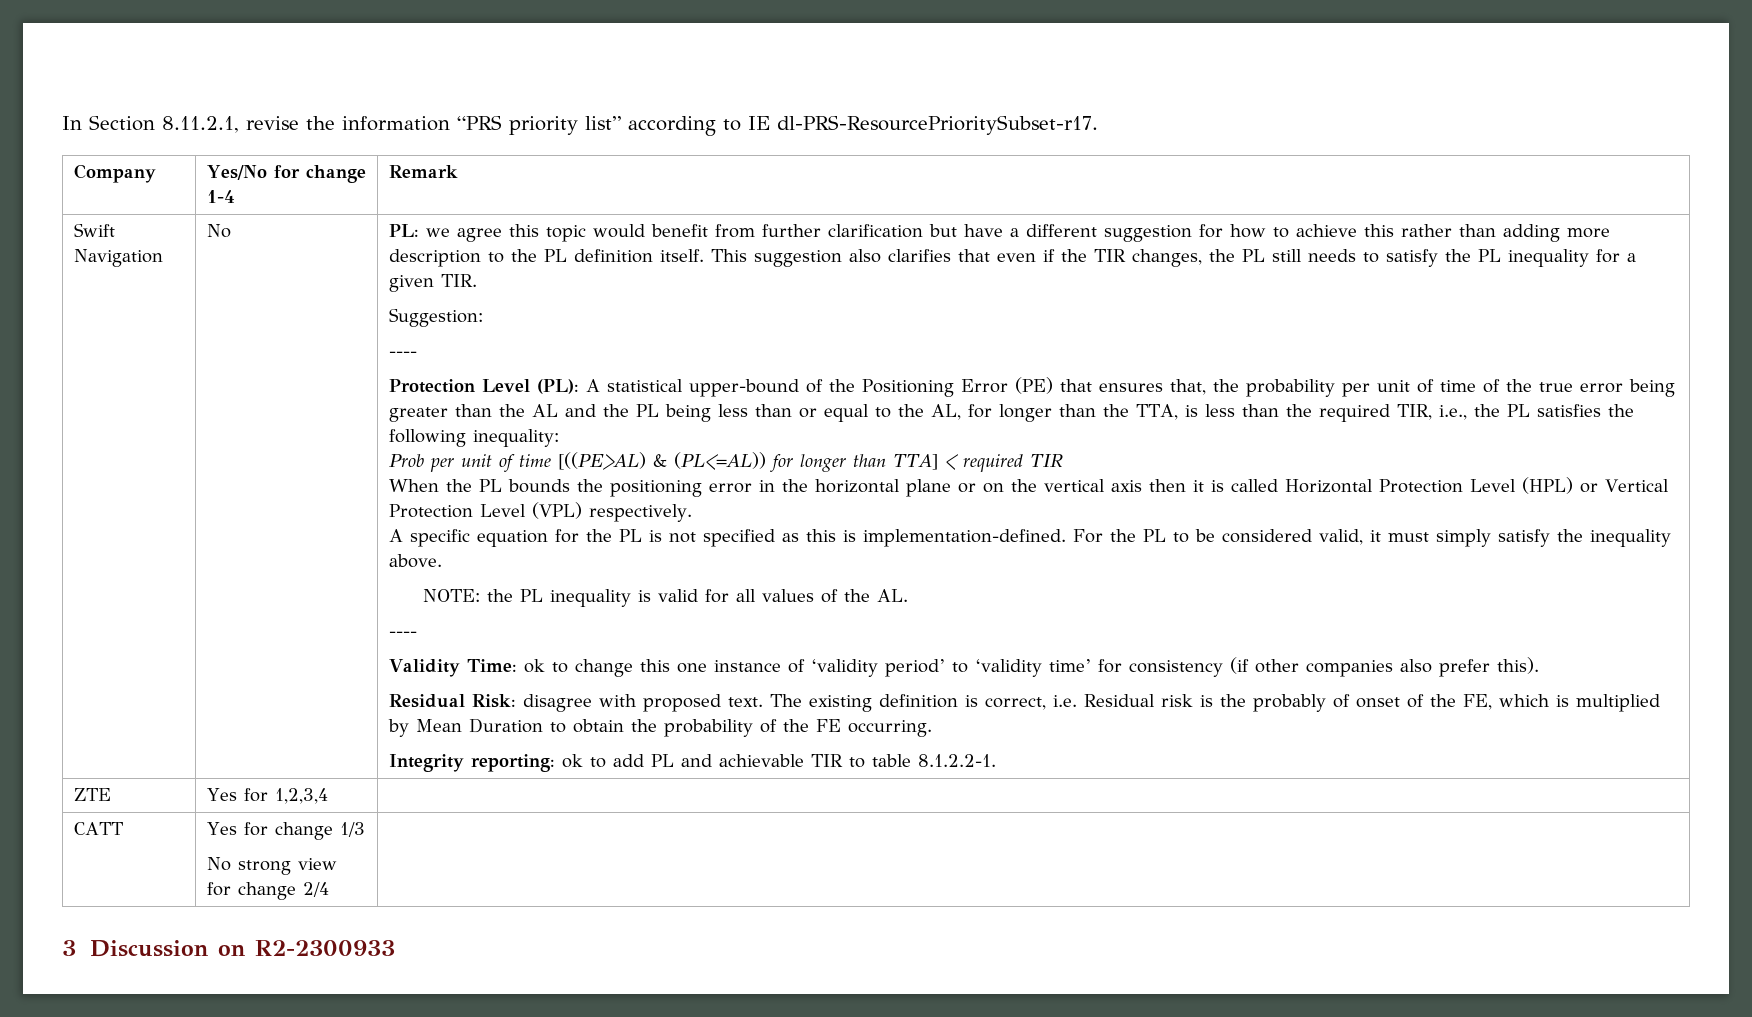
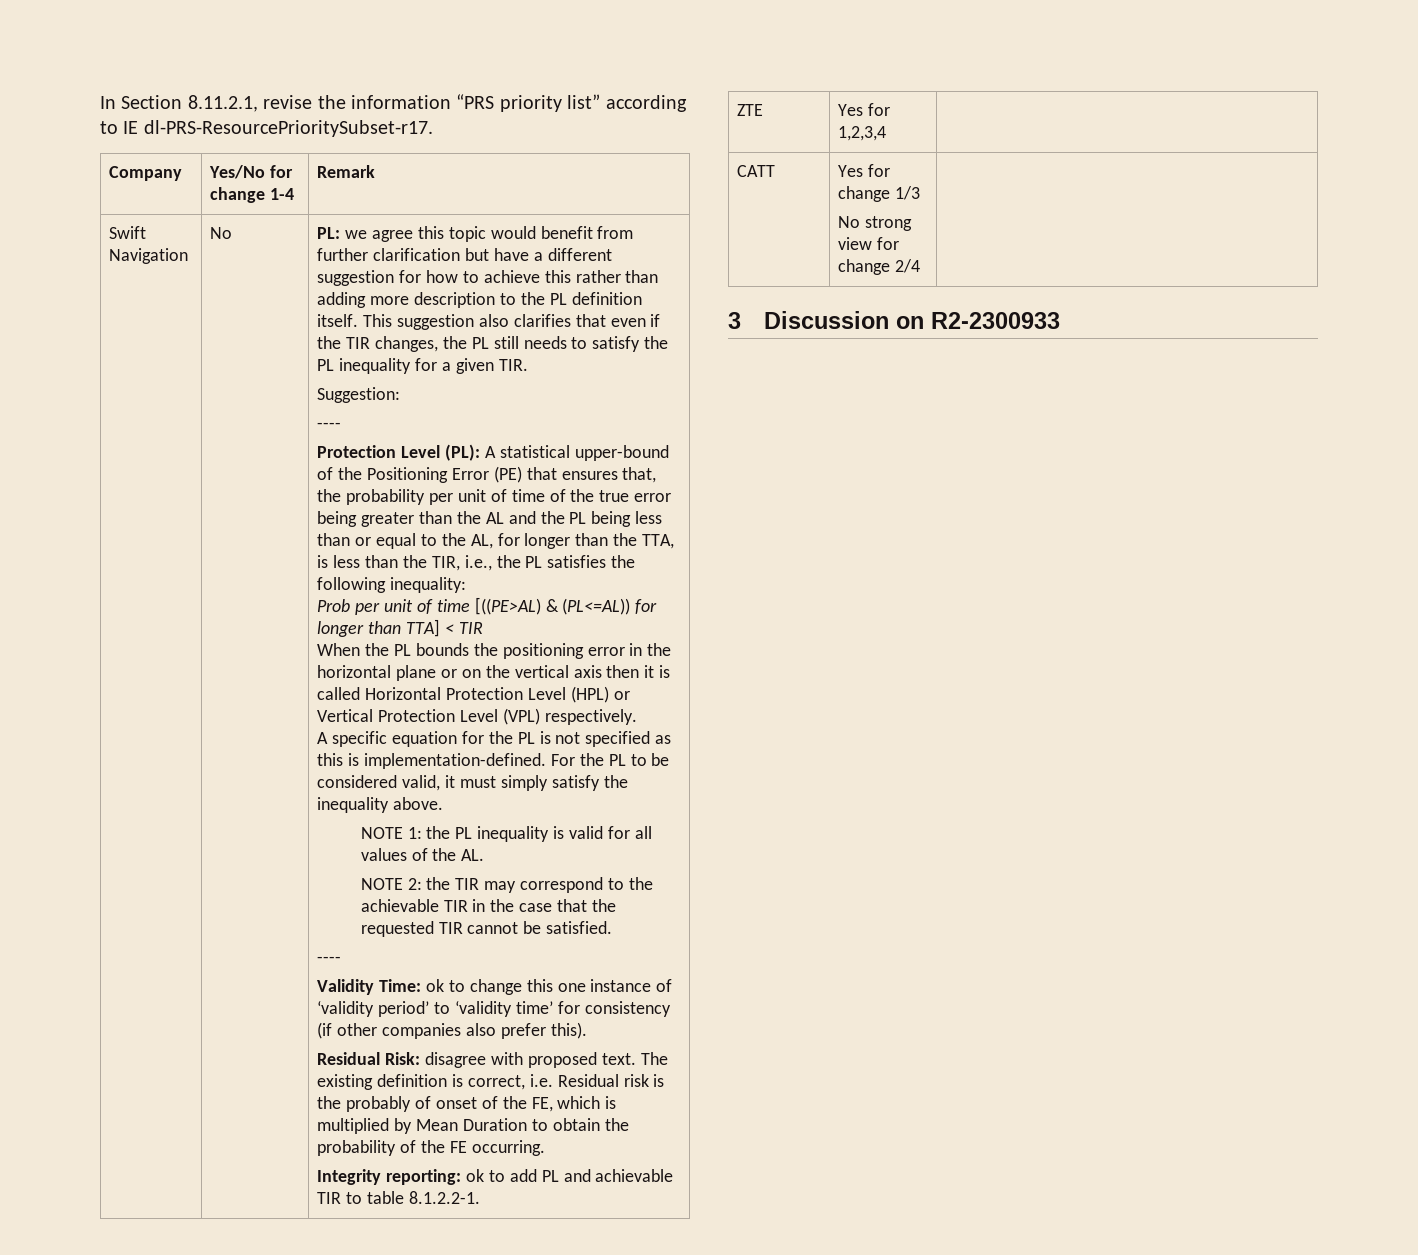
[1318,404,1390,422] required -> (427, 561) none
[962,454,1023,472] required -> (454, 629) none
[422,589,480,602] NOTE: -> [360,827,422,839] NOTE 1:
(908, 595) none -> [360,877,653,893] [360,899,616,912] [360,921,613,937] // NOTE 2: the TIR may correspond to the achievable TIR in the case that the requested TIR cannot be satisfied.

